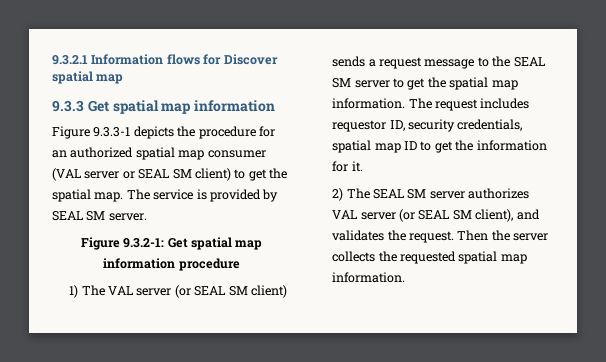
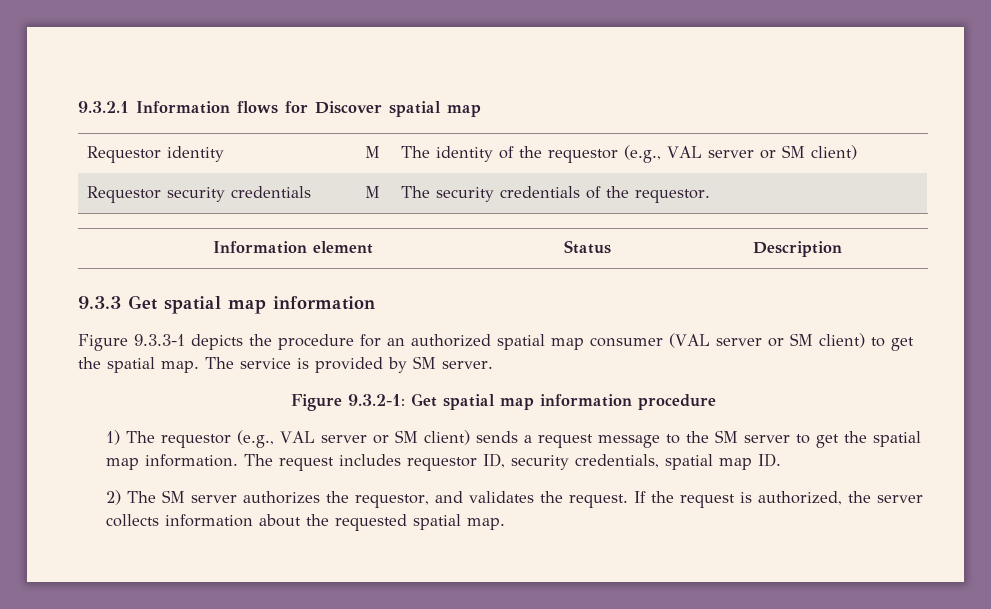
(124, 79) none -> [87,146,225,163] [365,146,380,158] [401,145,858,163] [87,186,312,203] [365,186,380,198] [401,186,711,203] [213,241,373,254] [563,240,611,254] [752,241,842,257] // Requestor identity | M | The identity of the requestor (e.g., VAL server or SM client) // Requestor security credentials | M | The security credentials of the requestor. // Information element | Status | Description
[138,169,170,179] SEAL -> (784, 342) none
[52,211,83,221] SEAL -> (407, 365) none
[108,285,226,298] VAL server (or SEAL -> [161,430,389,448] requestor (e.g., VAL server or
[513,57,545,67] SEAL -> (709, 437) none
[404,140,547,153] [332,161,363,172] ID to get the information for it. -> [758,453,782,467] ID.
[373,189,405,199] SEAL -> (157, 497) none
[332,209,540,222] [332,230,489,243] VAL server (or SEAL SM client), and validates the request. Then -> [326,491,843,508] the requestor, and validates the request. If the request is authorized,
(376, 256) none -> [165,514,302,527] information about
[500,254,527,264] [332,272,406,283] map information. -> [467,518,506,530] map.

